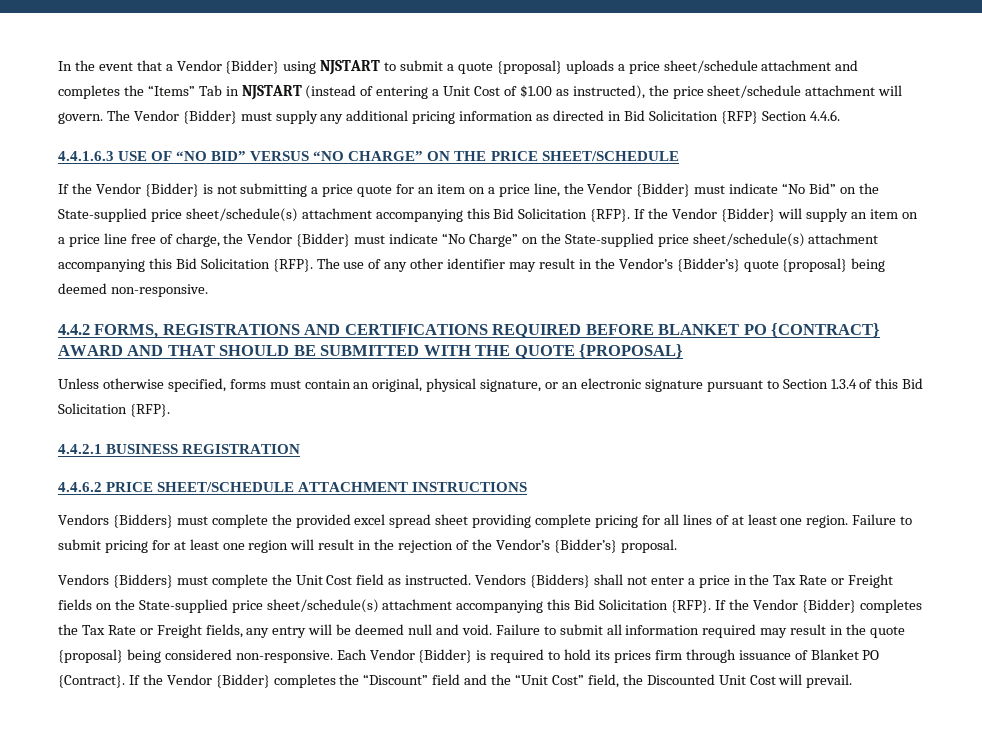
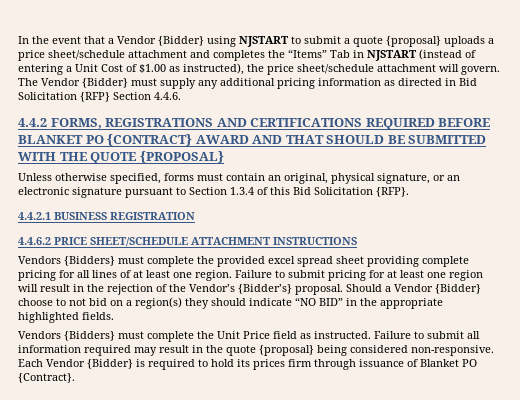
[58,151,679,161] [58,183,879,197] [58,208,918,222] [58,233,879,247] [58,258,886,272] [58,283,208,297] // 4.4.1.6.3 USE OF “NO BID” VERSUS “NO CHARGE” ON THE PRICE SHEET/SCHEDULE // If the Vendor {Bidder} is not submitting a price quote for an item on a price line, the Vendor {Bidder} must indicate “No Bid” on the State-supplied price sheet/schedule(s) attachment accompanying this Bid Solicitation {RFP}. If the Vendor {Bidder} will supply an item on a price line free of charge, the Vendor {Bidder} must indicate “No Charge” on the State-supplied price sheet/schedule(s) attachment accompanying this Bid Solicitation {RFP}. The use of any other identifier may result in the Vendor’s {Bidder’s} quote {proposal} being deemed non-responsive. -> (181, 96) none
(677, 546) none -> [346,284,481,294] [18,297,443,309] [18,312,114,323] Should a Vendor {Bidder} choose to not bid on a region(s) they should indicate “NO BID” in the appropriate highlighted fields.
[326,575,353,585] Cost -> [243,331,270,339] Price
[475,574,894,588] [58,599,922,613] [58,624,492,638] Vendors {Bidders} shall not enter a price in the Tax Rate or Freight fields on the State-supplied price sheet/schedule(s) attachment accompanying this Bid Solicitation {RFP}. If the Vendor {Bidder} completes the Tax Rate or Freight fields, any entry will be deemed null and void. -> (371, 335) none
[128,674,853,688] If the Vendor {Bidder} completes the “Discount” field and the “Unit Cost” field, the Discounted Unit Cost will prevail. -> (75, 378) none

